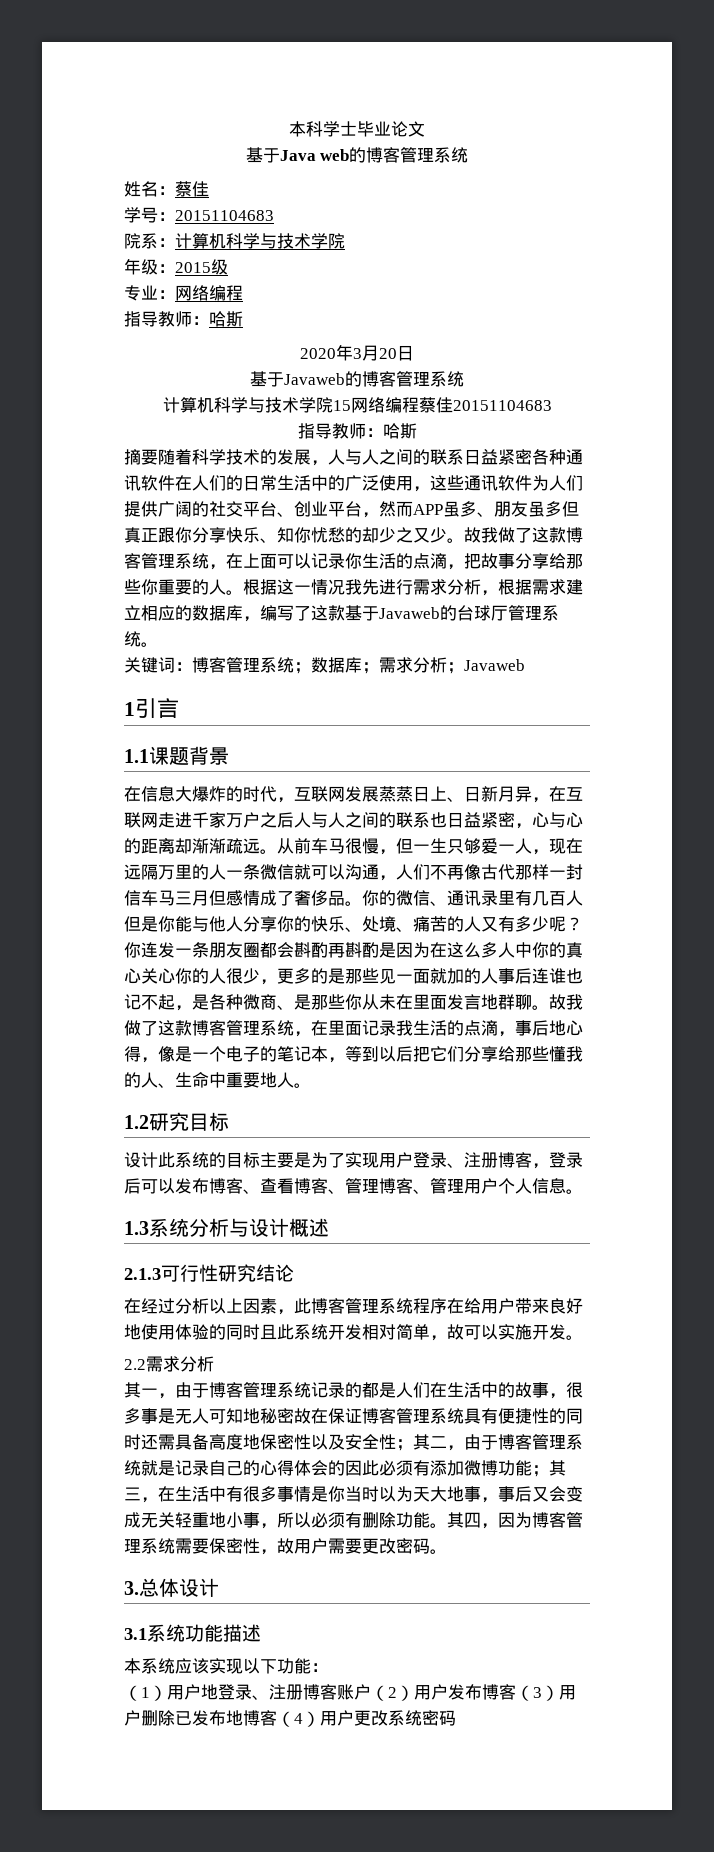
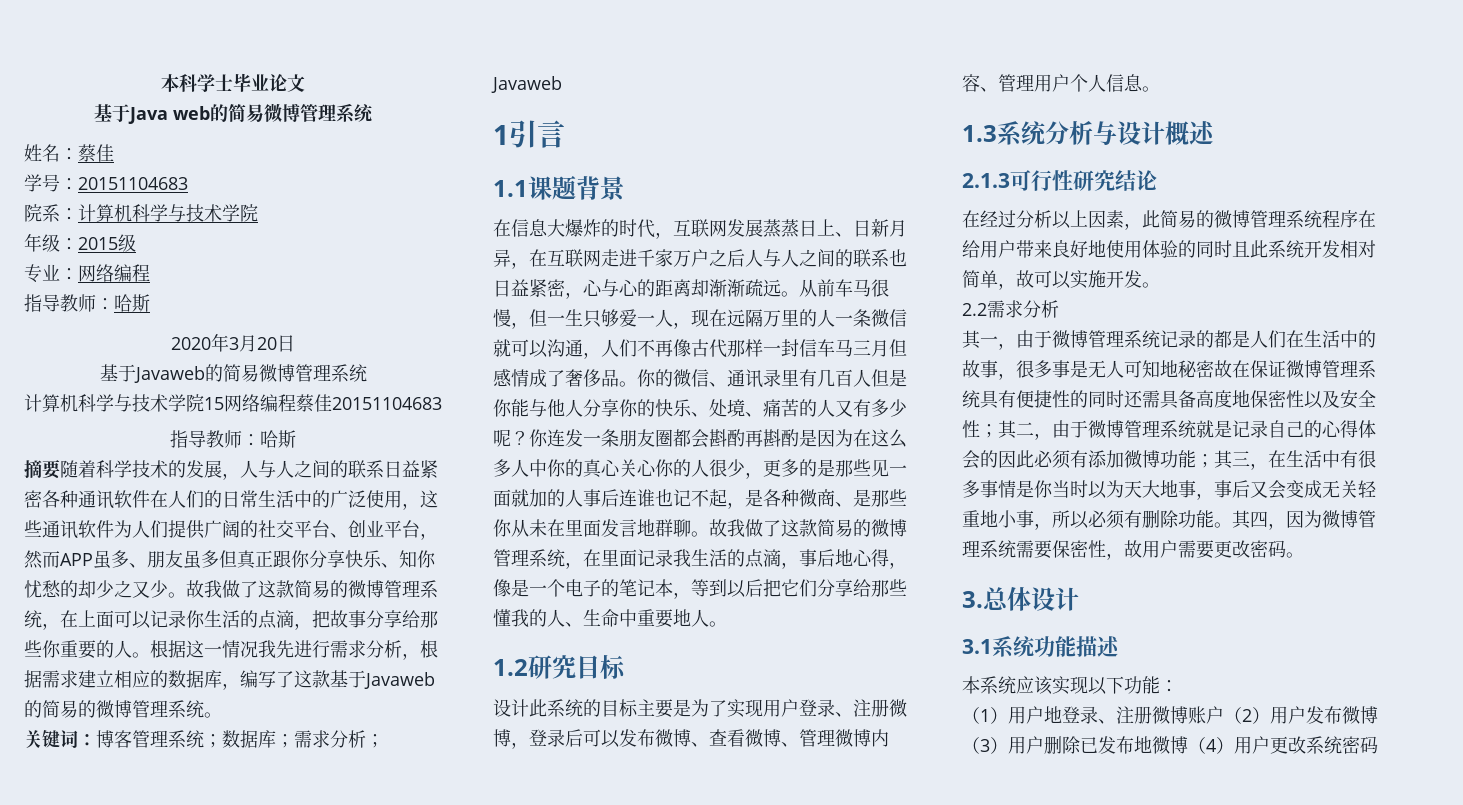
[366,147,401,163] 博客 -> [228,103,300,123] 简易微博
[362,371,396,387] 博客 -> [222,364,295,382] 简易微博
[566,527,583,543] [124,553,141,569] 博客 -> [294,580,384,598] 简易的微博
[457,605,508,621] 台球厅 -> [42,700,132,718] 简易的微博
[192,1020,226,1036] 博客 -> [817,519,907,537] 简易的微博
[498,1152,532,1168] 博客 -> [889,699,907,717] [493,729,511,747] 微博
[209,1178,413,1194] 博客、查看博客、管理博客 -> [655,729,889,747] [962,74,980,92] 微博、查看微博、管理微博内容
[311,1298,345,1314] 博客 -> [1160,210,1250,228] 简易的微博
[209,1382,243,1398] 博客 -> [1052,330,1088,348] 微博
[362,1408,396,1424] 博客 -> [1286,360,1322,378] 微博
[498,1434,532,1450] 博客 -> [1088,420,1124,438] 微博
[532,1512,566,1528] 博客 -> [1322,510,1358,528] 微博
[303,1684,337,1700] 博客 -> [1152,706,1188,724] 微博
[482,1684,516,1700] 博客 -> [1342,706,1378,724] 微博
[243,1710,277,1726] 博客 -> [1152,736,1188,754] 微博

